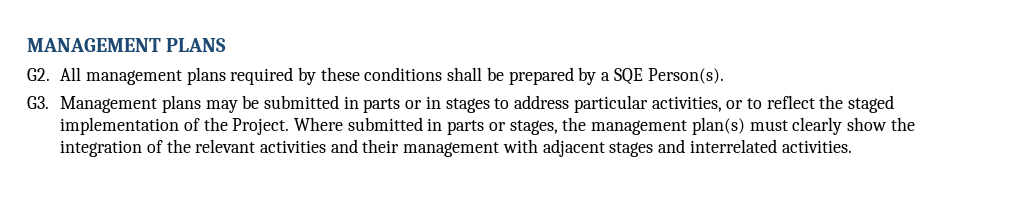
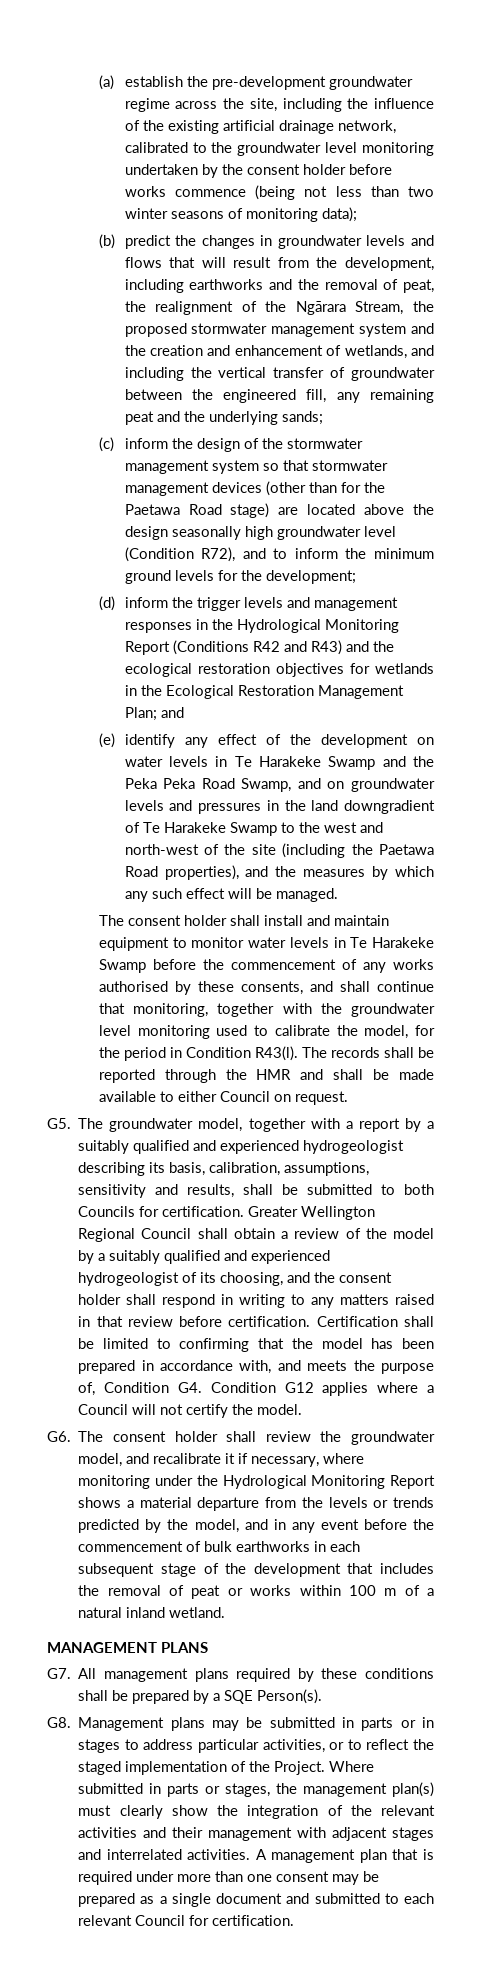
(27, 45) none -> [98,75,413,90] [124,98,434,112] [124,120,396,134] [124,142,434,156] [124,164,392,178] [124,185,434,200] [124,207,357,222] [98,234,434,249] [124,257,434,271] [124,279,434,293] [124,301,434,315] [124,323,434,337] [124,345,434,359] [124,367,435,381] [124,389,434,403] [124,411,323,425] [98,437,363,452] [124,460,388,474] [124,481,385,496] [124,503,434,518] [124,526,396,540] [124,547,434,562] [124,570,356,584] [98,596,398,611] [124,619,399,633] [124,640,394,655] [124,663,434,677] [124,685,404,699] [124,707,184,721] [98,733,434,748] [124,756,434,770] [124,778,435,792] [124,800,435,814] [124,822,383,836] [124,843,434,858] [124,865,434,880] [124,888,338,902] [98,915,389,926] [98,937,435,951] [98,959,434,973] [98,981,434,995] [98,1003,436,1017] [98,1025,436,1039] [98,1046,434,1061] [98,1069,434,1083] [98,1091,348,1105] [47,1118,434,1132] [78,1140,405,1154] [78,1162,370,1176] [78,1184,435,1198] [78,1206,376,1220] [78,1228,434,1242] [78,1250,331,1264] [78,1272,393,1286] [78,1294,434,1308] [78,1316,434,1327] [78,1338,434,1352] [78,1360,435,1374] [78,1382,434,1396] [78,1404,303,1418] [47,1431,435,1445] [78,1453,365,1467] [78,1475,435,1489] [78,1497,434,1511] [78,1519,434,1533] [78,1541,361,1552] [78,1563,434,1577] [78,1585,434,1599] [78,1607,226,1618] (a) establish the pre-development groundwater regime across the site, including the influence of the existing artificial drainage network, calibrated to the groundwater level monitoring undertaken by the consent holder before works commence (being not less than two winter seasons of monitoring data); // (b) predict the changes in groundwater levels and flows that will result from the development, including earthworks and the removal of peat, the realignment of the Ngārara Stream, the proposed stormwater management system and the creation and enhancement of wetlands, and including the vertical transfer of groundwater between the engineered fill, any remaining peat and the underlying sands; // (c) inform the design of the stormwater management system so that stormwater management devices (other than for the Paetawa Road stage) are located above the design seasonally high groundwater level (Condition R72), and to inform the minimum ground levels for the development; // (d) inform the trigger levels and management responses in the Hydrological Monitoring Report (Conditions R42 and R43) and the ecological restoration objectives for wetlands in the Ecological Restoration Management Plan; and // (e) identify any effect of the development on water levels in Te Harakeke Swamp and the Peka Peka Road Swamp, and on groundwater levels and pressures in the land downgradient of Te Harakeke Swamp to the west and north-west of the site (including the Paetawa Road properties), and the measures by which any such effect will be managed. // The consent holder shall install and maintain equipment to monitor water levels in Te Harakeke Swamp before the commencement of any works authorised by these consents, and shall continue that monitoring, together with the groundwater level monitoring used to calibrate the model, for the period in Condition R43(l). The records shall be reported through the HMR and shall be made available to either Council on request. // G5. The groundwater model, together with a report by a suitably qualified and experienced hydrogeologist describing its basis, calibration, assumptions, sensitivity and results, shall be submitted to both Councils for certification. Greater Wellington Regional Council shall obtain a review of the model by a suitably qualified and experienced hydrogeologist of its choosing, and the consent holder shall respond in writing to any matters raised in that review before certification. Certification shall be limited to confirming that the model has been prepared in accordance with, and meets the purpose of, Condition G4. Condition G12 applies where a Council will not certify the model. // G6. The consent holder shall review the groundwater model, and recalibrate it if necessary, where monitoring under the Hydrological Monitoring Report shows a material departure from the levels or trends predicted by the model, and in any event before the commencement of bulk earthworks in each subsequent stage of the development that includes the removal of peat or works within 100 m of a natural inland wetland. //
[27,68,50,81] G2. -> [47,1668,71,1679] G7.
[27,96,49,109] G3. -> [47,1717,71,1728] G8.
(852, 146) none -> [255,1849,434,1863] [78,1871,380,1885] [78,1893,434,1907] [78,1915,295,1926] A management plan that is required under more than one consent may be prepared as a single document and submitted to each relevant Council for certification.

